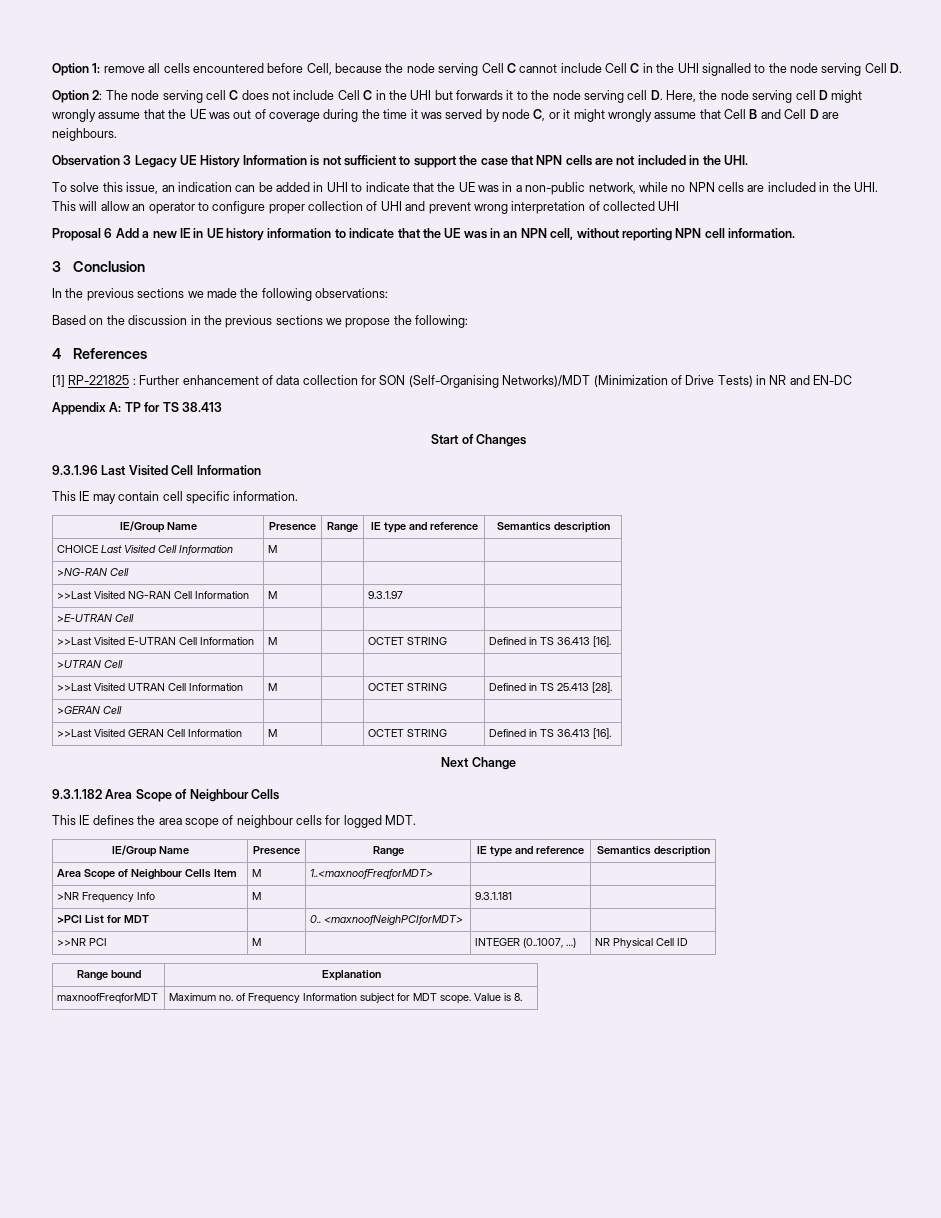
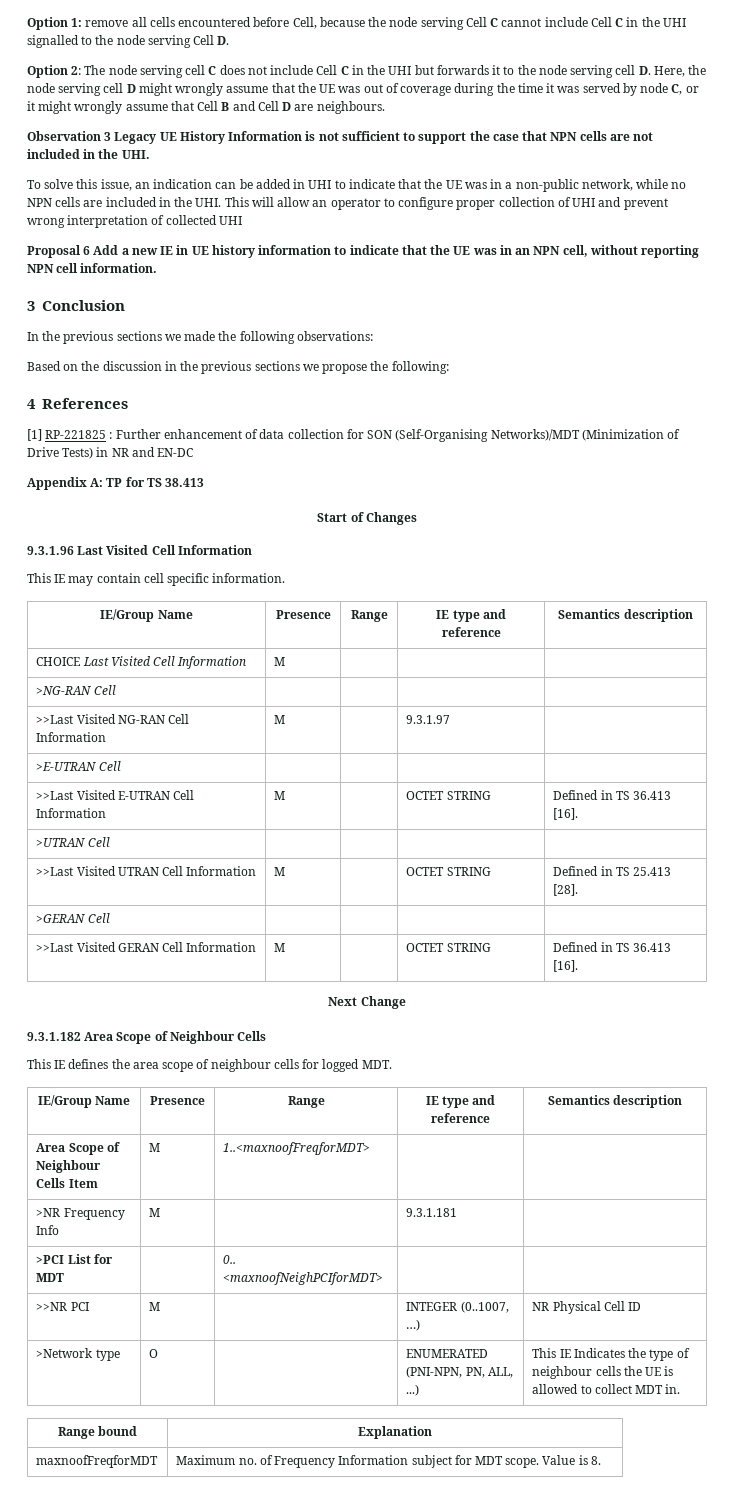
(689, 942) none -> [36,1348,120,1361] [149,1349,159,1358] [406,1349,489,1358] [406,1366,513,1378] [406,1384,420,1396] [532,1348,690,1361] [532,1366,674,1379] [532,1384,681,1394] // >Network type | O | | ENUMERATED (PNI-NPN, PN, ALL, ...) | This IE Indicates the type of neighbour cells the UE is allowed to collect MDT in.

